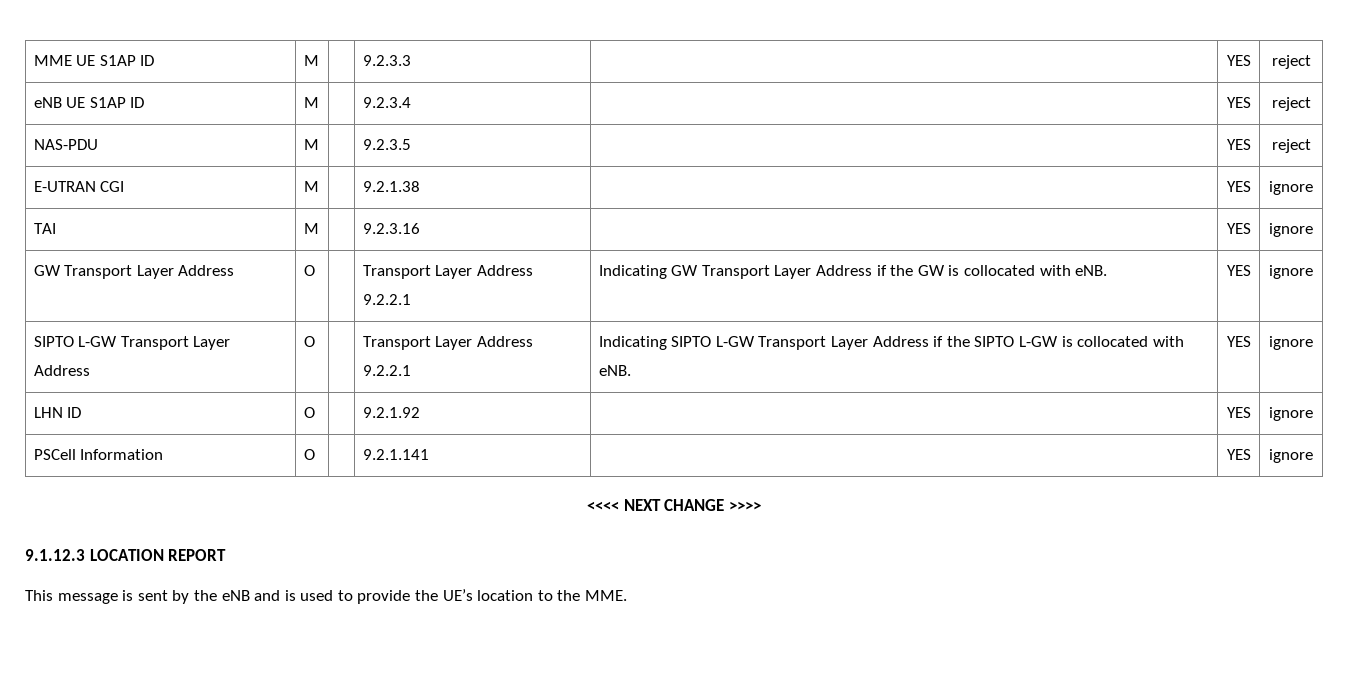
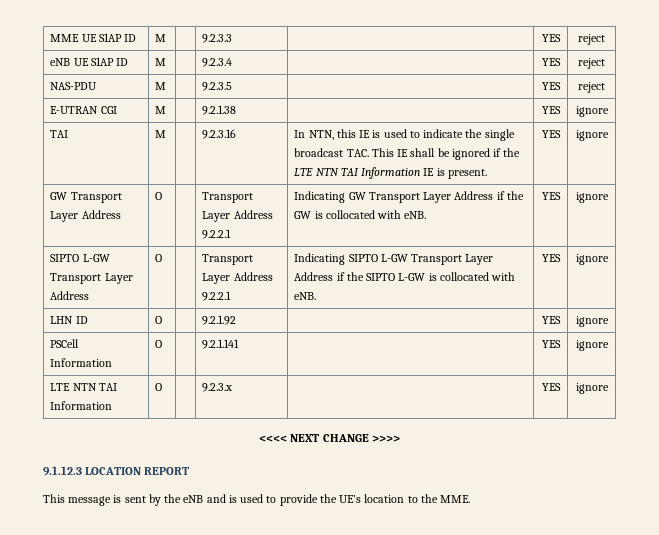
(420, 228) none -> [294,129,515,141] [294,148,521,160] [294,167,487,179] In NTN, this IE is used to indicate the single broadcast TAC. This IE shall be ignored if the LTE NTN TAI Information IE is present.
(1313, 456) none -> [50,383,117,391] [50,401,113,410] [155,383,163,391] [202,383,233,392] [541,383,561,391] [575,383,609,394] // LTE NTN TAI Information | O | | 9.2.3.x | | YES | ignore

